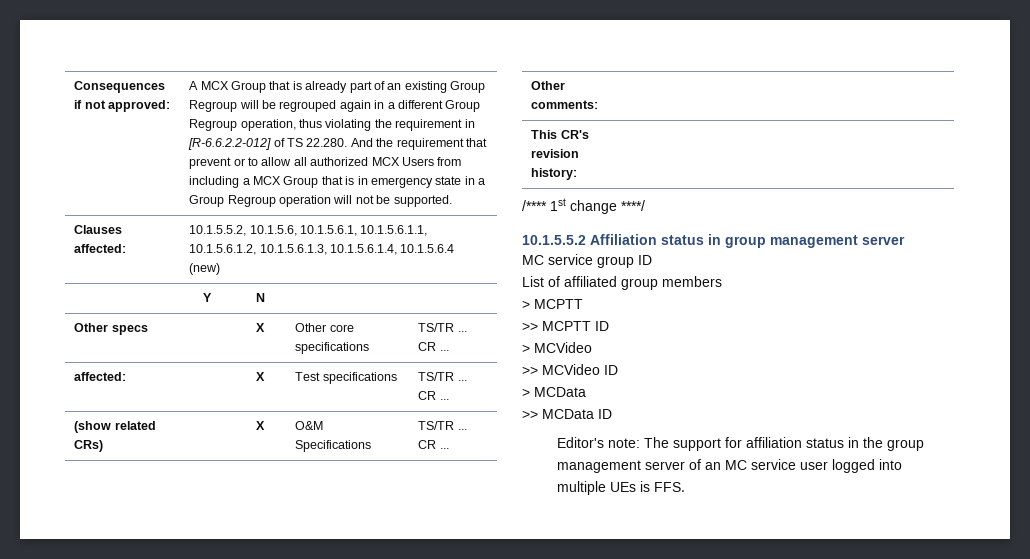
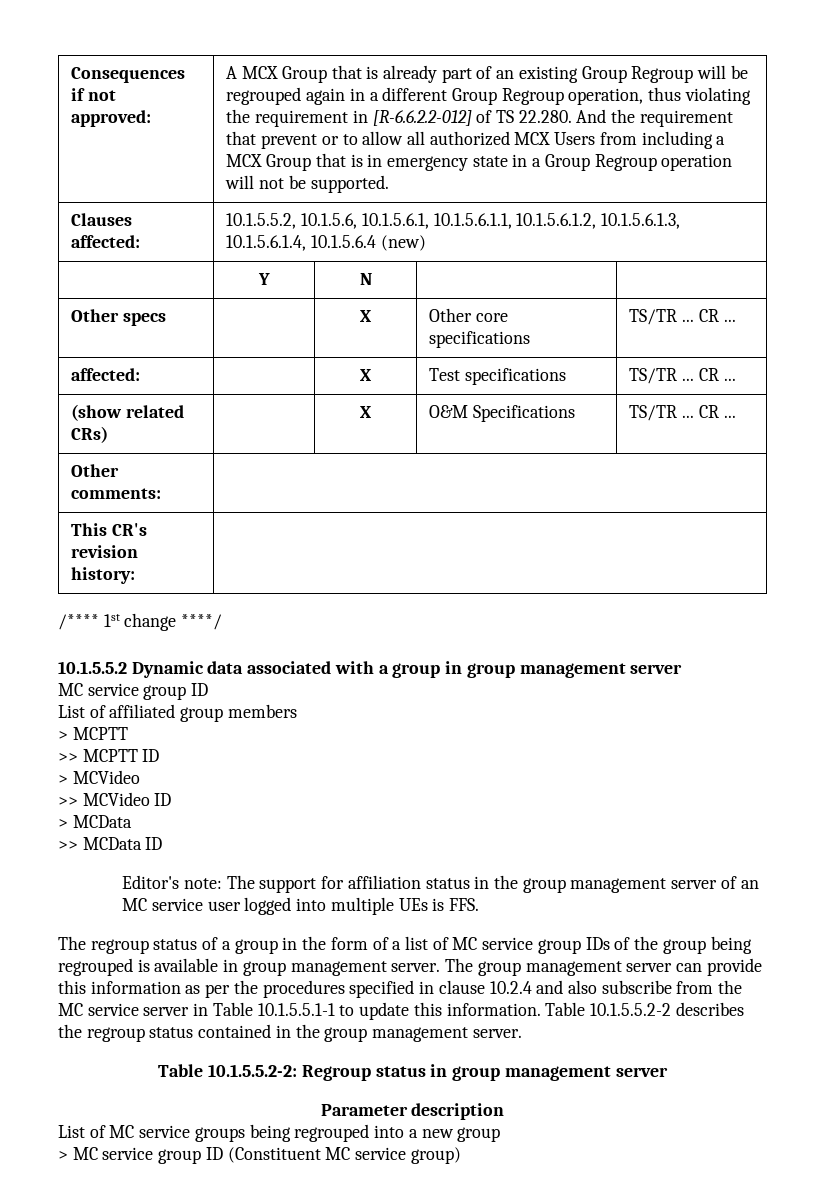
[590,234,704,245] Affiliation status -> [131,661,441,678] Dynamic data associated with a group
(685, 487) none -> [58,936,752,954] [58,958,762,976] [58,980,743,998] [58,1002,744,1020] [58,1024,522,1042] [158,1064,668,1081] [320,1103,505,1120] [58,1124,501,1142] [58,1147,461,1164] // The regroup status of a group in the form of a list of MC service group IDs of the group being regrouped is available in group management server. The group management server can provide this information as per the procedures specified in clause 10.2.4 and also subscribe from the MC service server in Table 10.1.5.5.1-1 to update this information. Table 10.1.5.5.2-2 describes the regroup status contained in the group management server. // Table 10.1.5.5.2-2: Regroup status in group management server // Parameter description // List of MC service groups being regrouped into a new group // > MC service group ID (Constituent MC service group)

